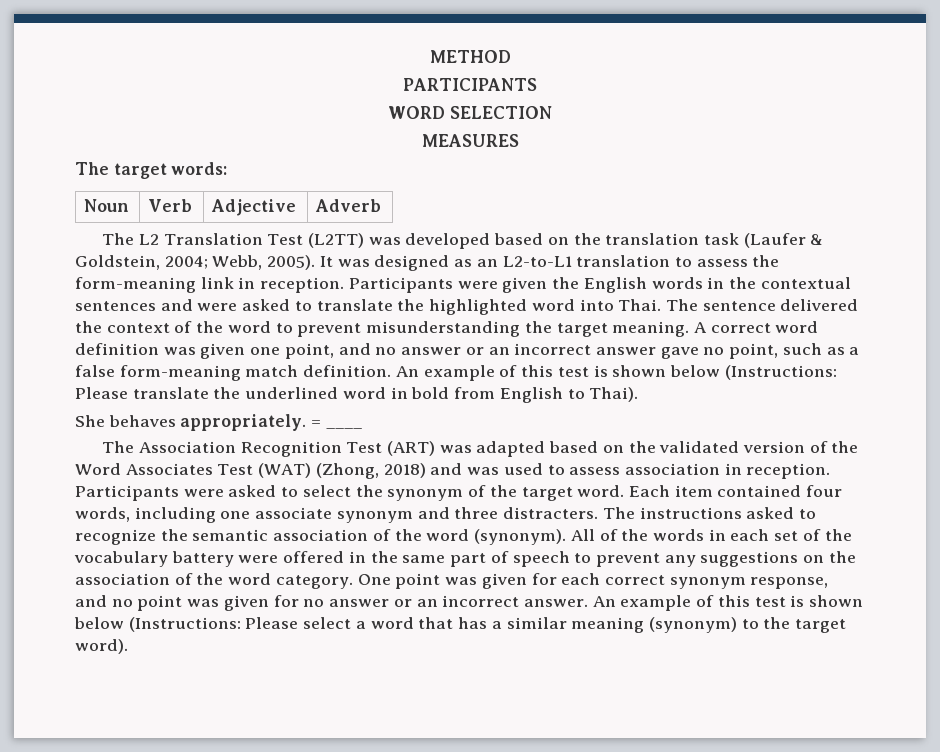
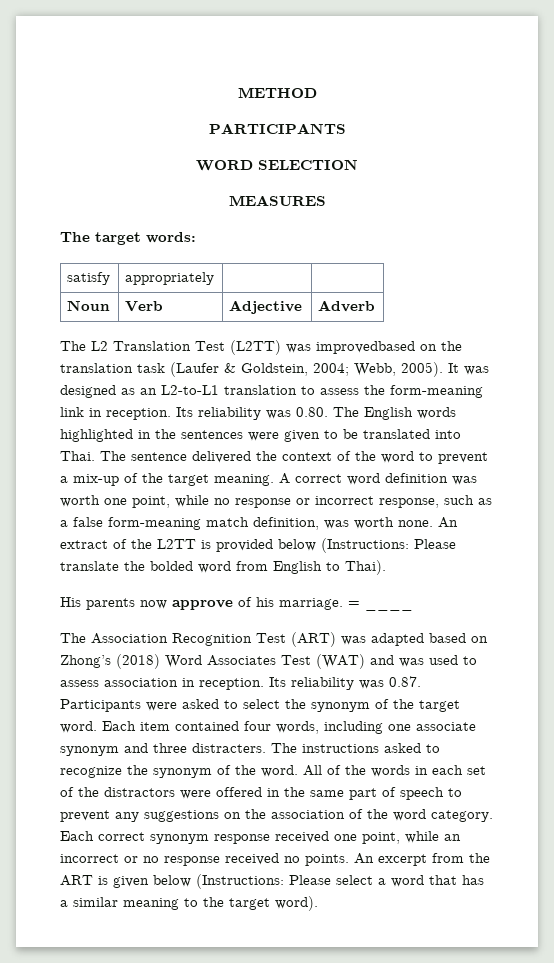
(228, 168) none -> [67,272,111,285] [125,272,215,285] // satisfy | appropriately | |
[405,233,544,249] developed based -> [316,341,415,354] improvedbased
[348,277,851,293] [75,299,575,315] Participants were given the English words in the contextual sentences and were asked to translate the highlighted word -> [176,407,456,420] [60,429,430,442] Its reliability was 0.80. The English words highlighted in the sentences were given to be translated
[366,321,521,337] misunderstanding -> [60,473,138,486] a mix-up of
[200,343,779,359] given one point, and no answer or an incorrect answer gave no point, -> [60,495,439,508] worth one point, while no response or incorrect response,
[303,365,667,381] definition. An example of this test is shown -> [253,517,458,530] [60,539,273,552] definition, was worth none. An extract of the L2TT is provided
[245,387,450,399] underlined word in bold -> [150,561,231,573] bolded word
[75,414,307,431] She behaves appropriately. -> [60,597,343,610] His parents now approve of his marriage.
[628,441,859,453] the validated version of the -> [60,654,160,669] Zhong’s (2018)
[315,463,426,479] (Zhong, 2018) -> (365, 661) none
(831, 471) none -> [269,676,421,690] Its reliability was 0.87.
[192,529,567,545] semantic association of the word (synonym). -> [153,765,298,778] synonym of the word.
[74,551,234,567] vocabulary battery -> [104,787,175,797] distractors
[357,573,829,589] [75,595,864,611] One point was given for each correct synonym response, and no point was given for no answer or an incorrect answer. An example of this test is shown -> [60,831,461,844] [60,853,490,866] [60,875,149,888] Each correct synonym response received one point, while an incorrect or no response received no points. An excerpt from the ART is given
[648,617,737,633] (synonym) -> (179, 904) none

